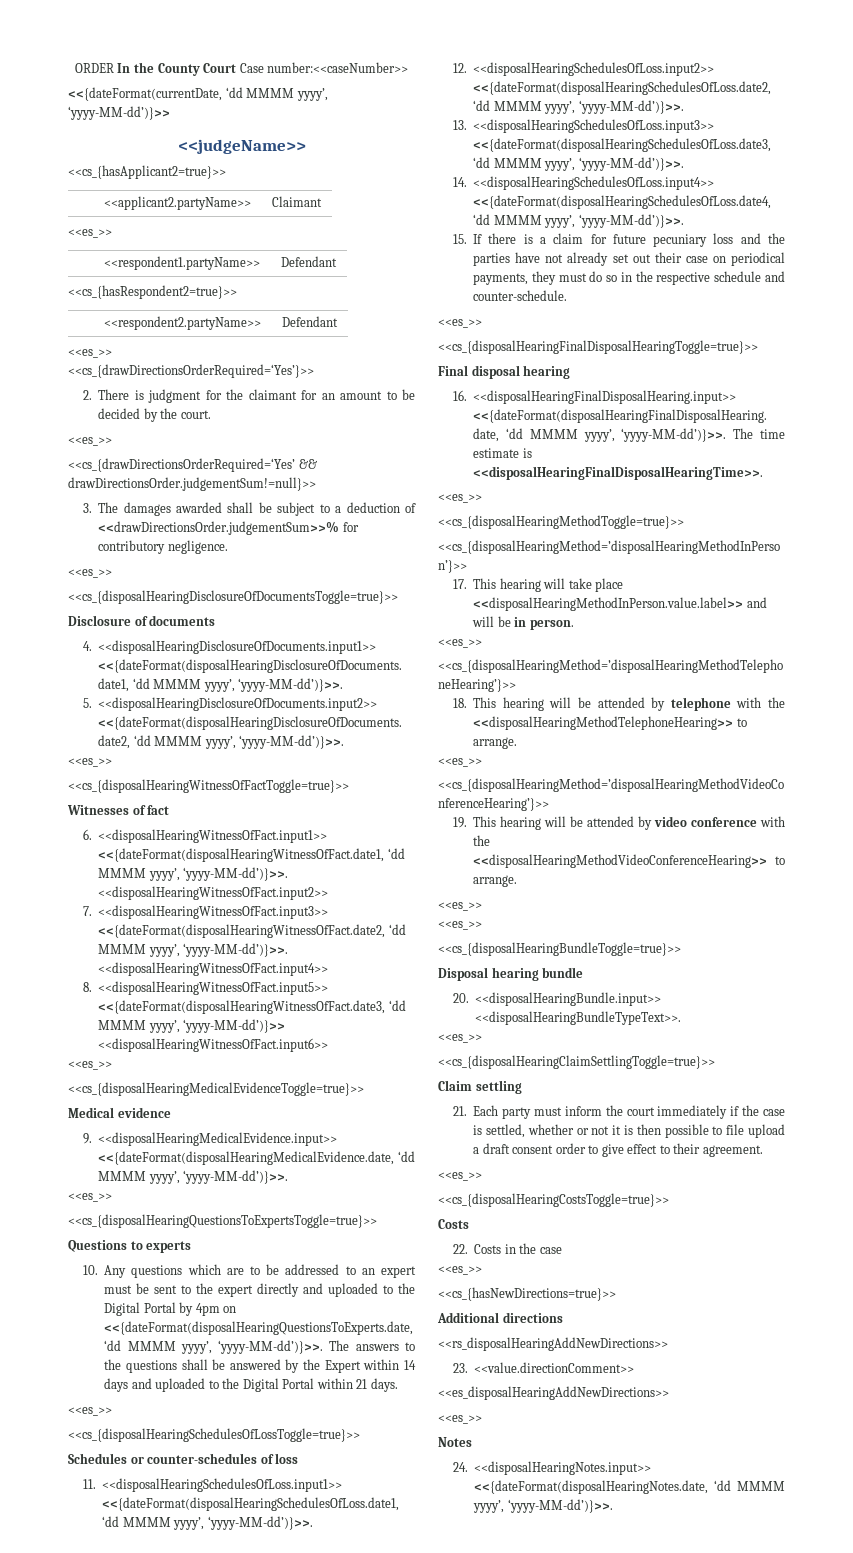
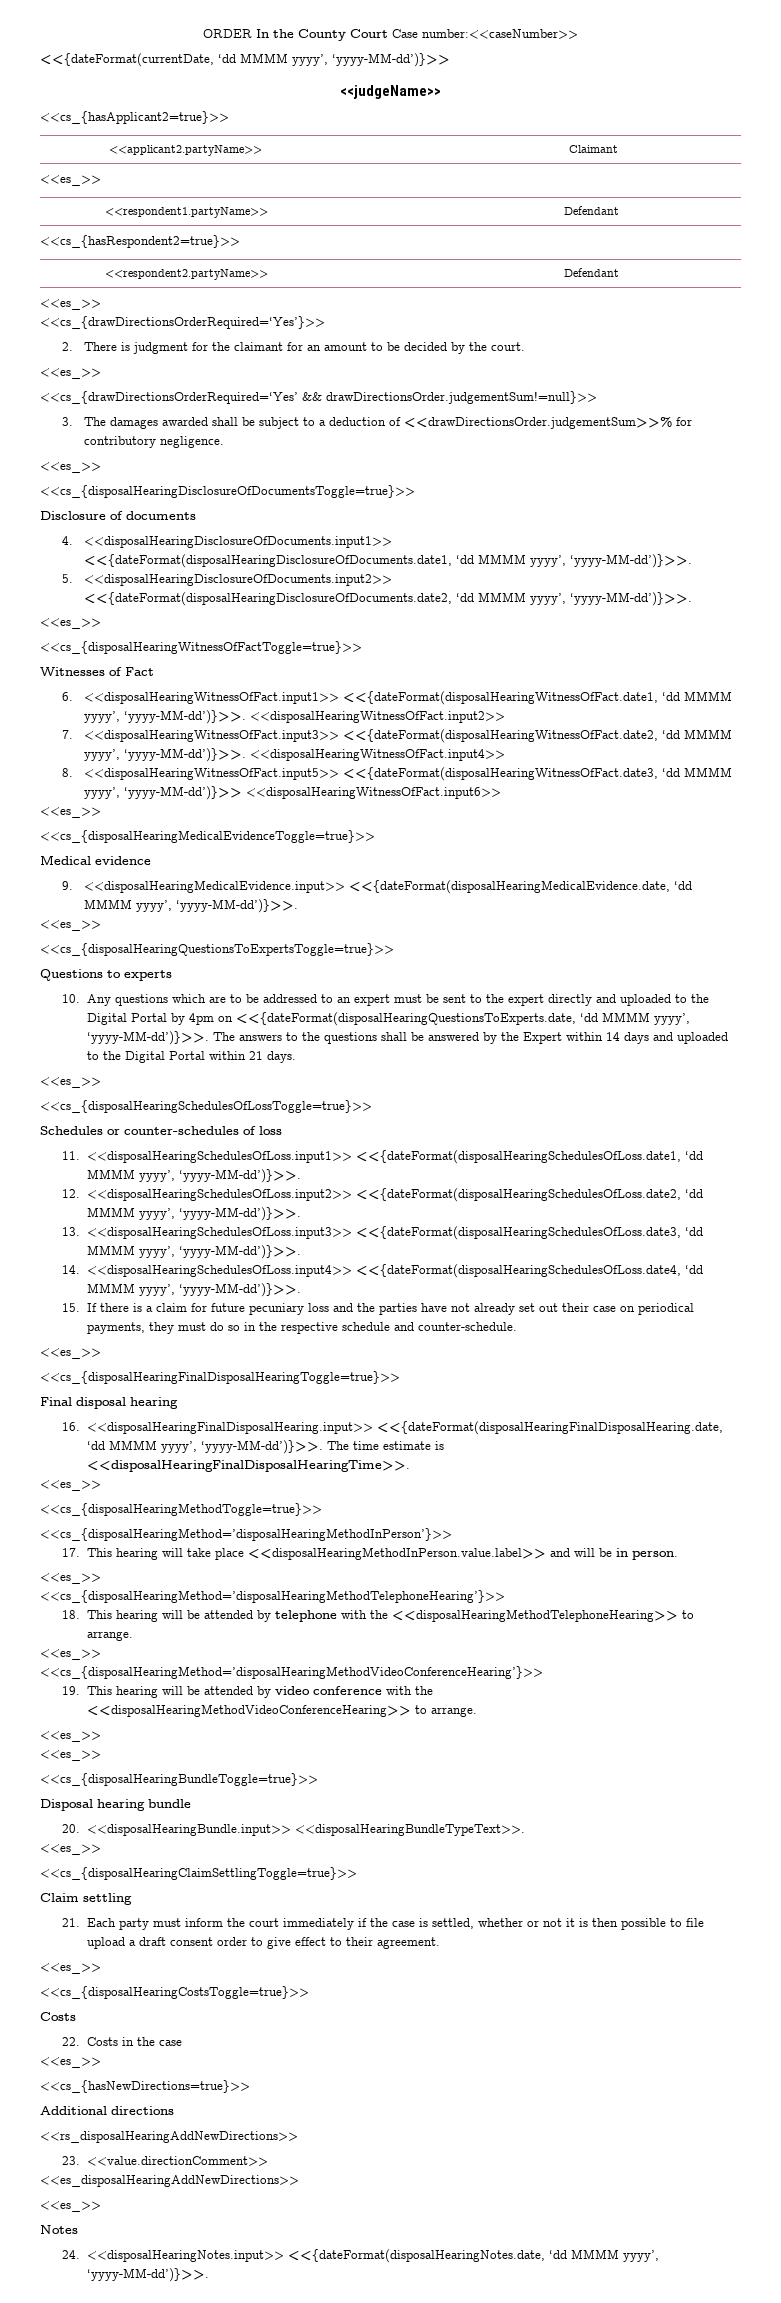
[147,805,170,815] fact -> [125,667,154,676] Fact

